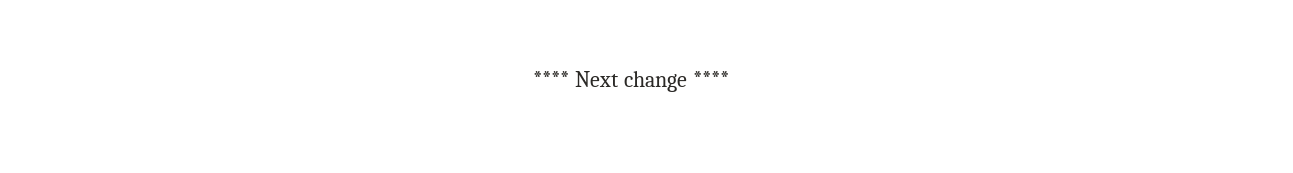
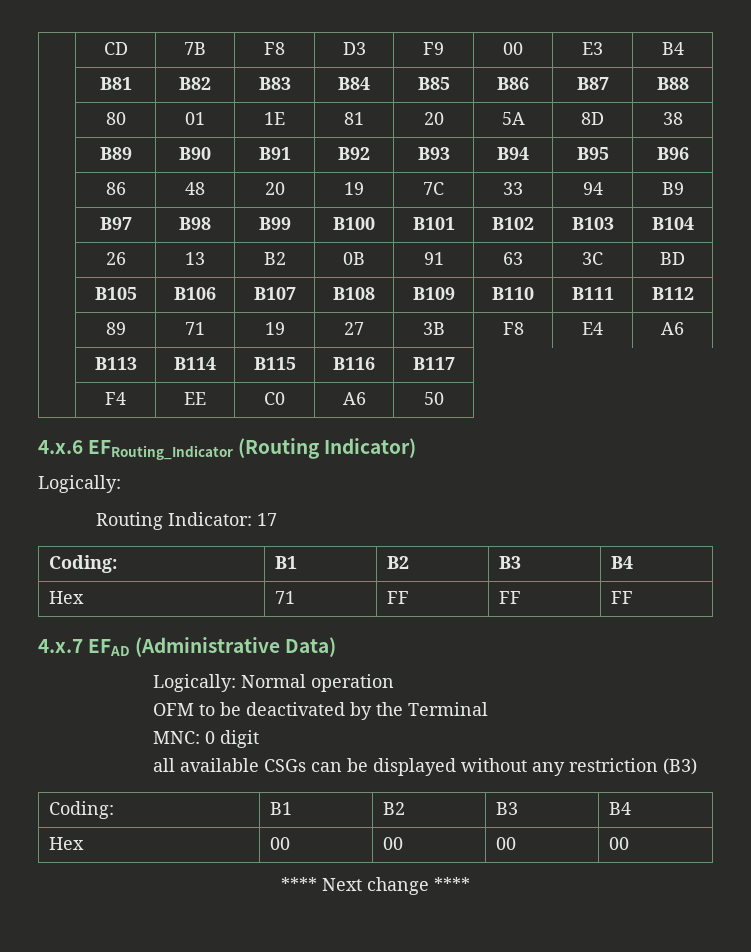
(533, 79) none -> [103,42,128,55] [184,42,206,55] [264,42,285,55] [342,42,366,55] [423,42,444,55] [503,42,523,55] [582,42,603,55] [661,42,684,55] [99,77,132,90] [179,77,211,90] [258,77,291,90] [338,77,370,90] [417,77,450,90] [497,77,529,90] [576,77,609,90] [656,77,689,90] [105,112,126,125] [185,112,205,125] [264,112,285,125] [344,112,364,125] [423,112,444,125] [501,112,525,125] [581,112,604,125] [662,112,683,125] [99,147,132,160] [179,147,211,160] [258,147,291,160] [338,147,370,160] [417,147,450,160] [497,147,529,160] [576,147,609,160] [656,147,689,160] [105,182,126,195] [185,182,205,195] [264,182,285,195] [344,182,364,195] [423,182,444,195] [503,182,523,195] [582,182,603,195] [661,182,684,195] [99,217,132,230] [179,217,211,230] [258,217,291,230] [333,217,375,230] [412,217,455,230] [492,217,534,230] [571,217,614,230] [651,217,694,230] [105,252,126,265] [185,252,205,265] [263,252,286,265] [343,252,365,265] [423,252,444,265] [503,252,523,265] [582,252,603,265] [660,252,685,265] [94,287,137,300] [174,287,216,300] [253,287,296,300] [333,287,375,300] [412,287,455,300] [492,287,534,300] [571,287,614,300] [651,287,694,300] [105,322,126,335] [185,322,205,335] [264,322,285,335] [344,322,364,335] [422,322,445,335] [502,322,524,335] [582,322,603,335] [661,322,684,335] [94,357,137,370] [174,357,216,370] [253,357,296,370] [333,357,375,370] [412,357,455,370] [105,392,126,405] [184,392,206,405] [264,392,285,405] [342,392,366,405] [423,392,444,405] [38,438,417,460] [38,475,121,493] [95,512,277,530] [48,555,117,573] [274,556,297,569] [386,556,409,569] [498,556,521,569] [610,556,633,569] [48,591,84,604] [274,591,295,604] [386,591,409,604] [498,591,521,604] [610,591,633,604] [38,637,337,657] [153,674,395,692] [153,702,489,720] [153,730,260,748] [153,758,698,776] [48,801,114,819] [269,802,292,815] [382,802,405,815] [495,802,518,815] [608,802,631,815] [48,837,84,850] [269,837,290,850] [382,837,403,850] [495,837,516,850] [608,837,629,850] | CD | 7B | F8 | D3 | F9 | 00 | E3 | B4 // | B81 | B82 | B83 | B84 | B85 | B86 | B87 | B88 // | 80 | 01 | 1E | 81 | 20 | 5A | 8D | 38 // | B89 | B90 | B91 | B92 | B93 | B94 | B95 | B96 // | 86 | 48 | 20 | 19 | 7C | 33 | 94 | B9 // | B97 | B98 | B99 | B100 | B101 | B102 | B103 | B104 // | 26 | 13 | B2 | 0B | 91 | 63 | 3C | BD // | B105 | B106 | B107 | B108 | B109 | B110 | B111 | B112 // | 89 | 71 | 19 | 27 | 3B | F8 | E4 | A6 // | B113 | B114 | B115 | B116 | B117 // | F4 | EE | C0 | A6 | 50 // 4.x.6 EFRouting_Indicator (Routing Indicator) // Logically: // Routing Indicator: 17 // Coding: | B1 | B2 | B3 | B4 // Hex | 71 | FF | FF | FF // 4.x.7 EFAD (Administrative Data) // Logically: Normal operation // OFM to be deactivated by the Terminal // MNC: 0 digit // all available CSGs can be displayed without any restriction (B3) // Coding: | B1 | B2 | B3 | B4 // Hex | 00 | 00 | 00 | 00 //

